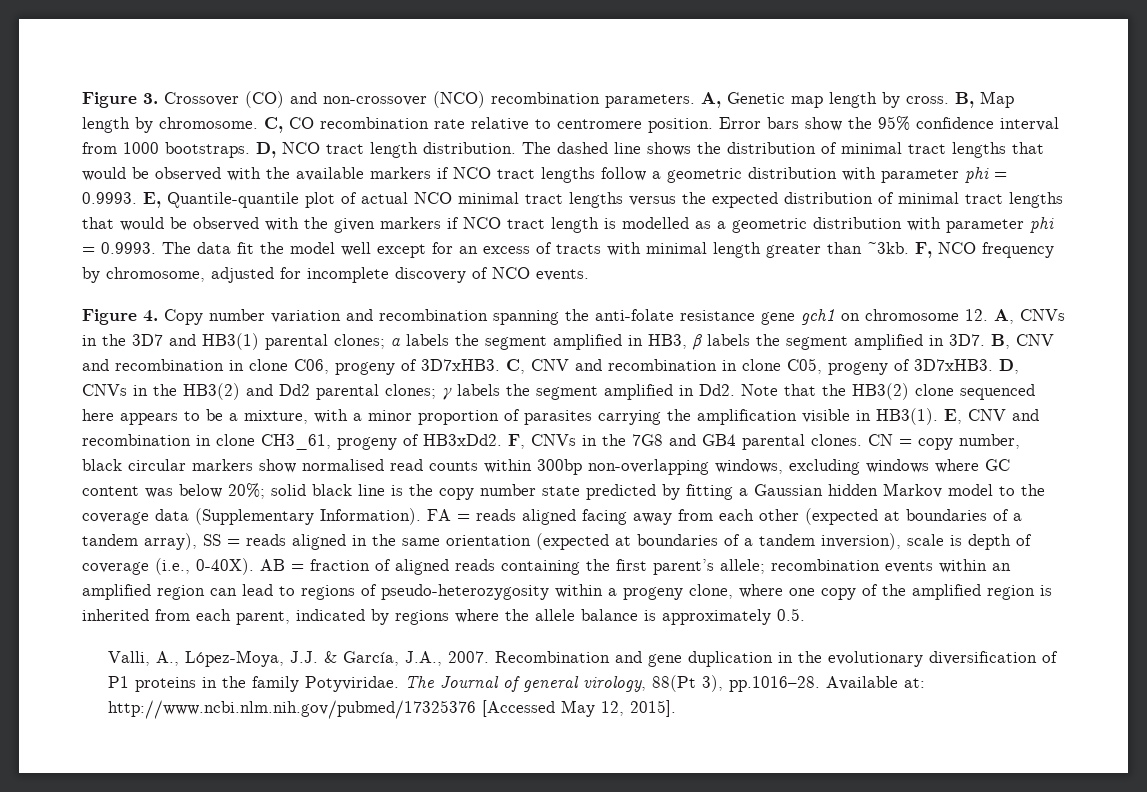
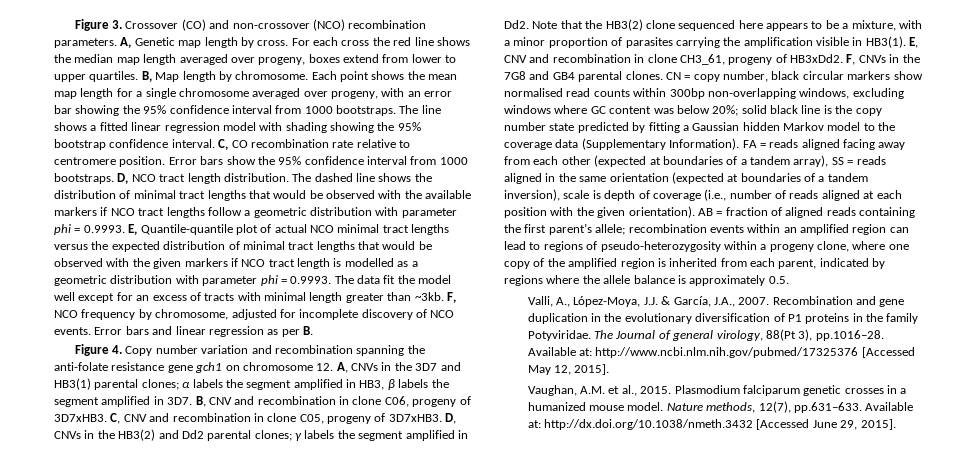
(949, 100) none -> [291,37,470,46] [54,54,457,65] [54,71,139,82] For each cross the red line shows the median map length averaged over progeny, boxes extend from lower to upper quartiles.
(258, 123) none -> [311,71,458,82] [54,88,453,99] [54,105,441,116] [54,122,421,133] [54,139,215,150] Each point shows the mean map length for a single chromosome averaged over progeny, with an error bar showing the 95% confidence interval from 1000 bootstraps. The line shows a fitted linear regression model with shading showing the 95% bootstrap confidence interval.
(589, 275) none -> [94,326,313,337] Error bars and linear regression as per B.
[196,558,254,575] 0-40X). -> [729,190,902,201] [504,206,695,218] number of reads aligned at each position with the given orientation).
(677, 708) none -> [527,385,907,396] [527,401,914,413] [527,419,896,430] // Vaughan, A.M. et al., 2015. Plasmodium falciparum genetic crosses in a humanized mouse model. Nature methods, 12(7), pp.631–633. Available at: http://dx.doi.org/10.1038/nmeth.3432 [Accessed June 29, 2015].

